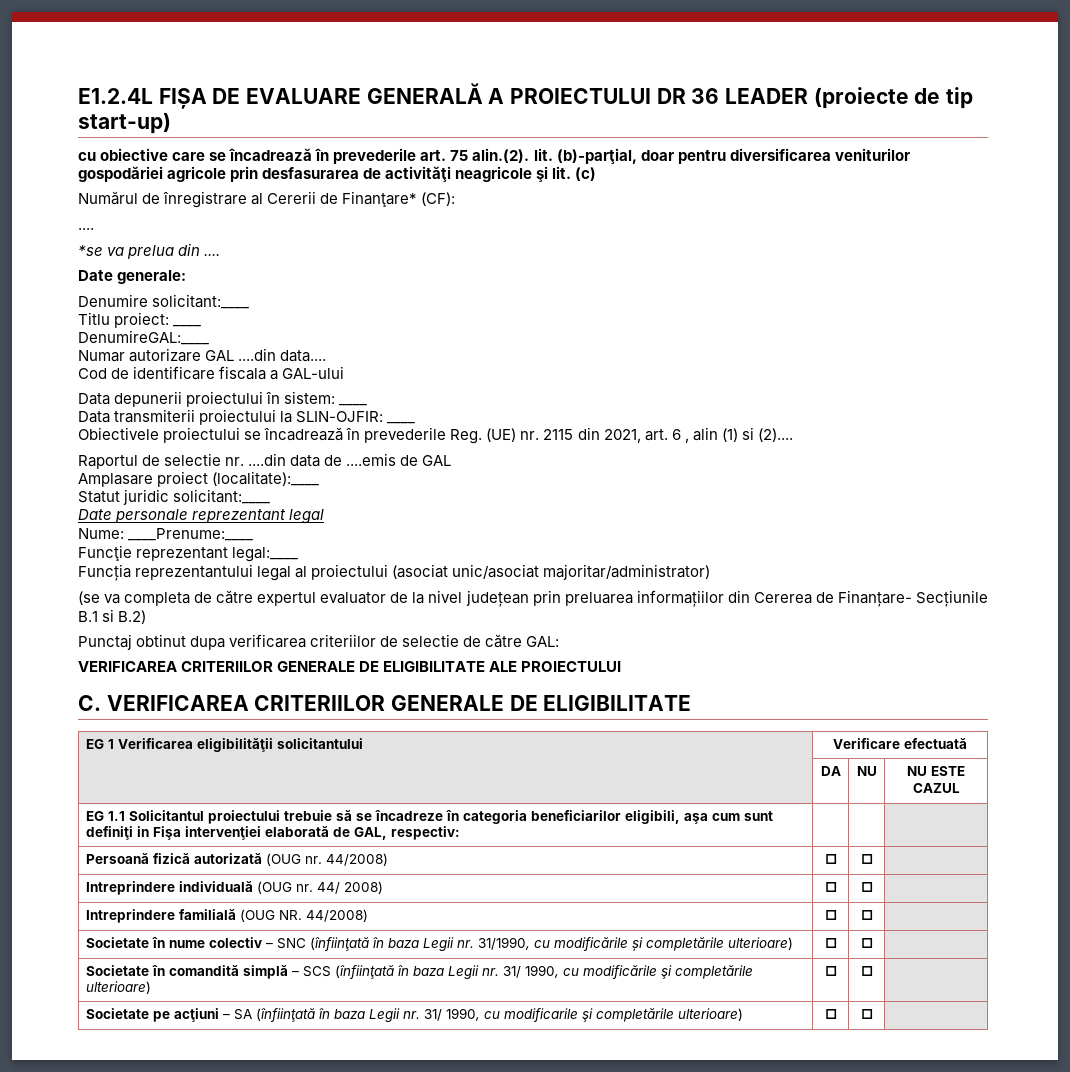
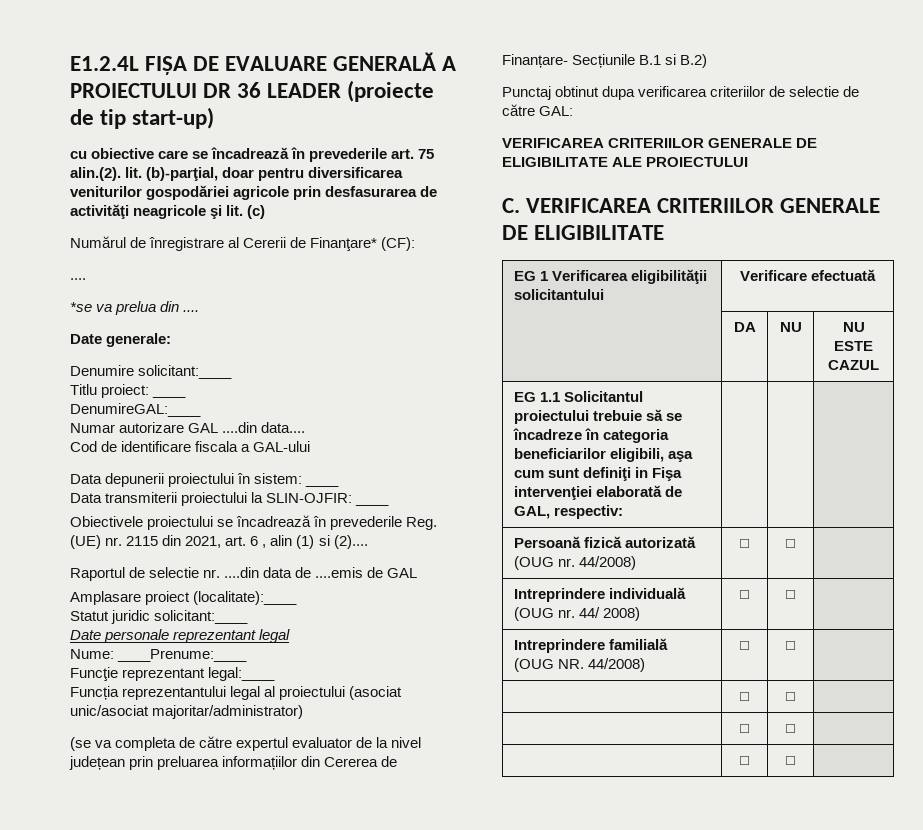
[85,937,793,952] [824,938,837,948] [860,938,873,948] [85,965,753,979] [85,981,151,994] [824,966,837,976] [860,966,873,976] [85,1008,743,1022] Societate în nume colectiv – SNC (înfiinţată în baza Legii nr. 31/1990, cu modificările și completările ulterioare) | □ | □ | // Societate în comandită simplă – SCS (înfiinţată în baza Legii nr. 31/ 1990, cu modificările şi completările ulterioare) | □ | □ | // Societate pe acţiuni – SA (înfiinţată în baza Legii nr. 31/ 1990, cu modificarile şi completările ulterioare) -> [740,692,750,701] [786,692,796,701] [740,724,750,733] [786,724,796,733] | □ | □ | // | □ | □ | //

